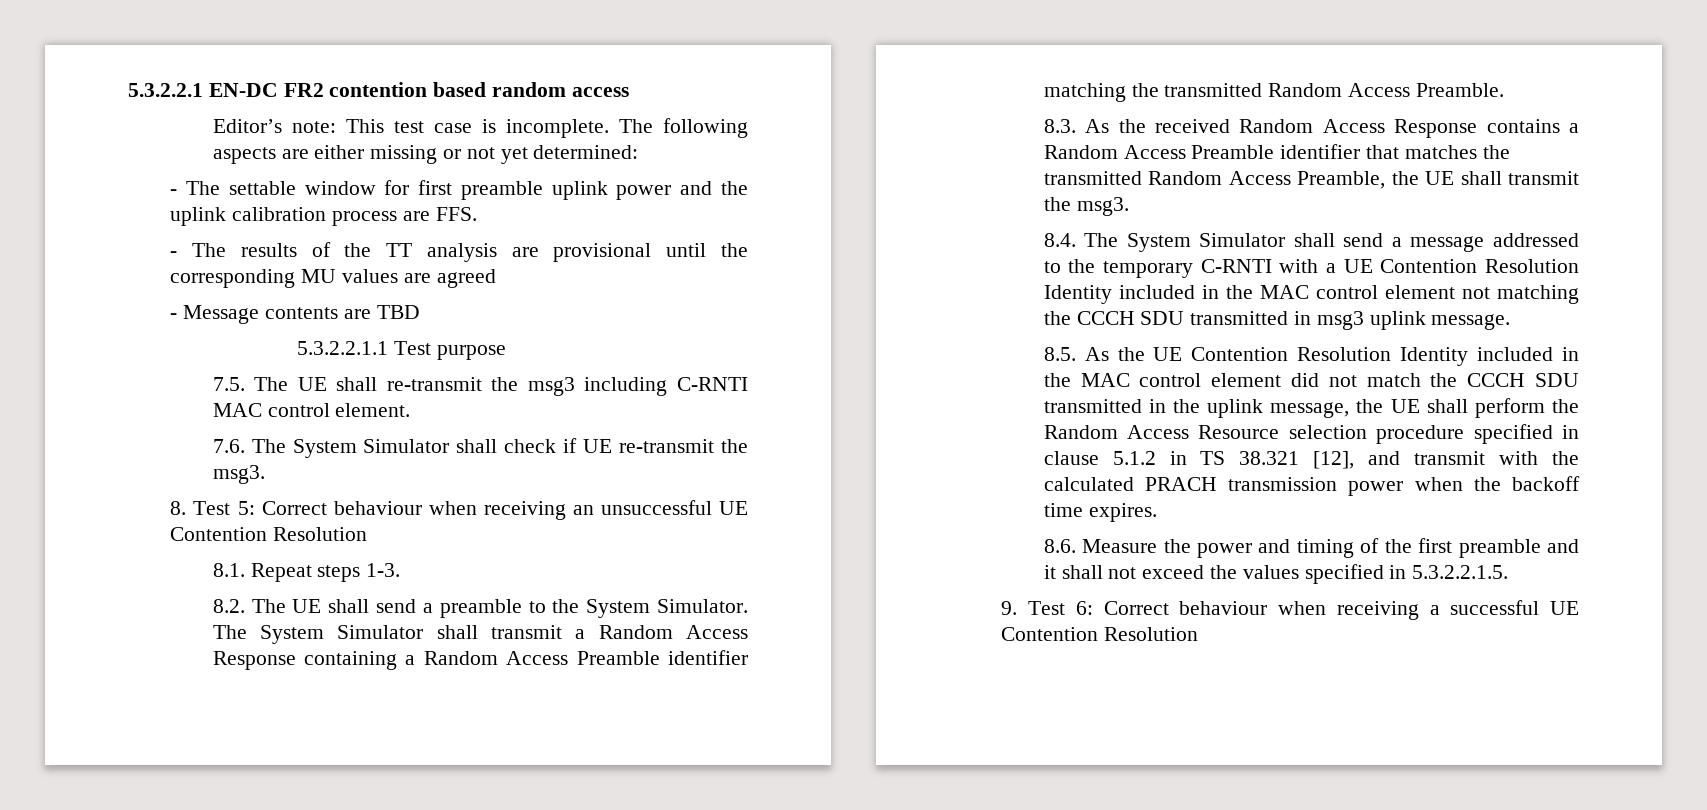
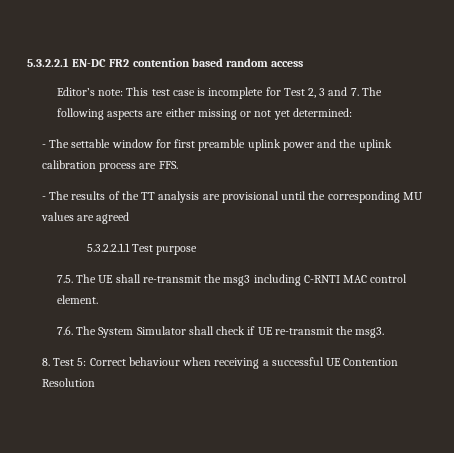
[505,119,609,138] incomplete. -> [208,87,359,99] incomplete for Test 2, 3 and 7.
[170,305,420,324] // - Message contents are TBD -> (130, 218) none
[572,500,748,515] [170,527,368,541] [212,563,401,582] [212,599,748,618] [212,625,748,644] [212,650,749,670] [1043,83,1504,102] [1043,119,1579,138] [1043,144,1510,159] [1043,171,1579,189] [1043,197,1129,216] [1043,233,1579,252] [1043,259,1579,278] [1043,285,1579,304] [1043,311,1511,330] [1043,347,1579,366] [1043,373,1579,387] [1043,398,1579,418] [1043,424,1579,444] [1043,451,1579,469] [1043,476,1580,496] [1043,503,1157,522] [1043,538,1579,558] [1043,564,1509,584] [1001,601,1419,620] an unsuccessful UE Contention Resolution // 8.1. Repeat steps 1-3. // 8.2. The UE shall send a preamble to the System Simulator. The System Simulator shall transmit a Random Access Response containing a Random Access Preamble identifier matching the transmitted Random Access Preamble. // 8.3. As the received Random Access Response contains a Random Access Preamble identifier that matches the transmitted Random Access Preamble, the UE shall transmit the msg3. // 8.4. The System Simulator shall send a message addressed to the temporary C-RNTI with a UE Contention Resolution Identity included in the MAC control element not matching the CCCH SDU transmitted in msg3 uplink message. // 8.5. As the UE Contention Resolution Identity included in the MAC control element did not match the CCCH SDU transmitted in the uplink message, the UE shall perform the Random Access Resource selection procedure specified in clause 5.1.2 in TS 38.321 [12], and transmit with the calculated PRACH transmission power when the backoff time expires. // 8.6. Measure the power and timing of the first preamble and it shall not exceed the values specified in 5.3.2.2.1.5. // 9. Test 6: Correct behaviour when receiving -> (260, 363) none

